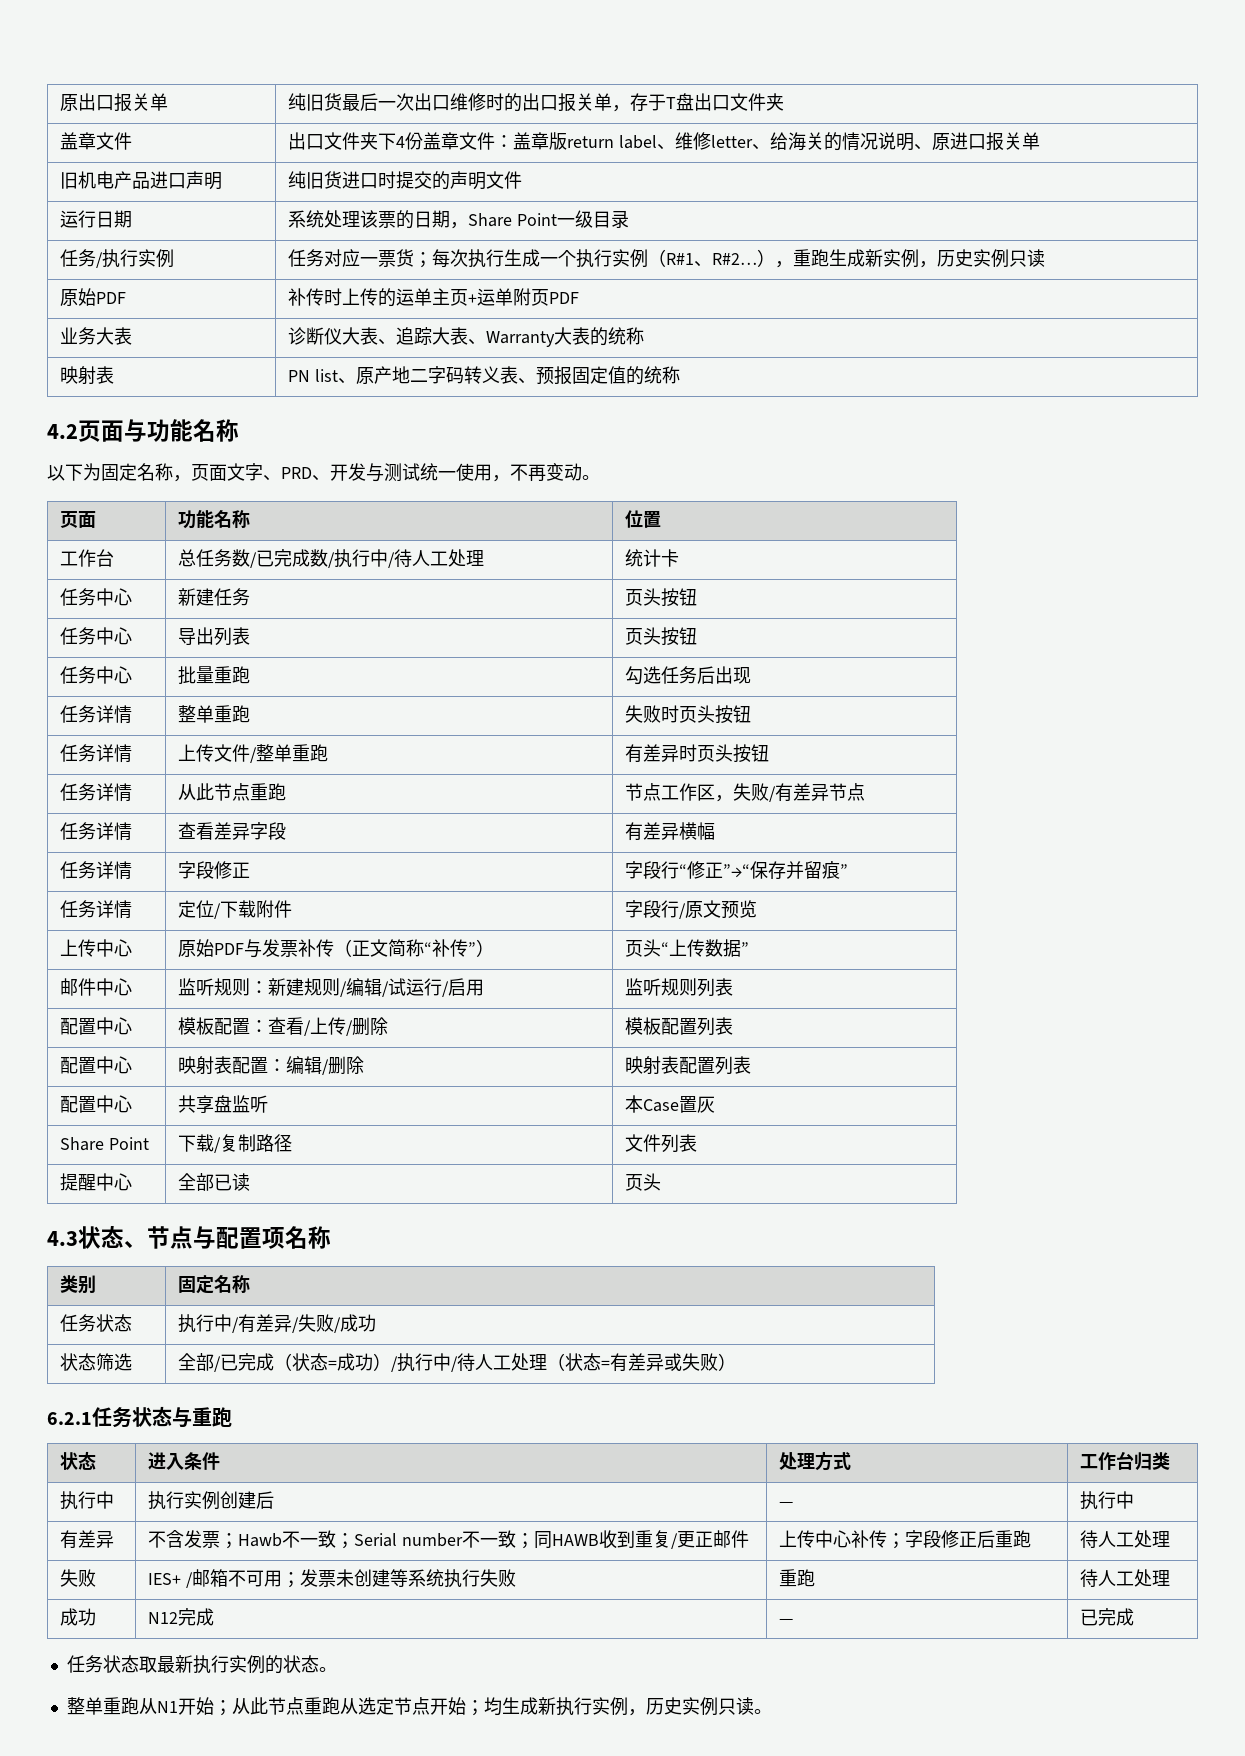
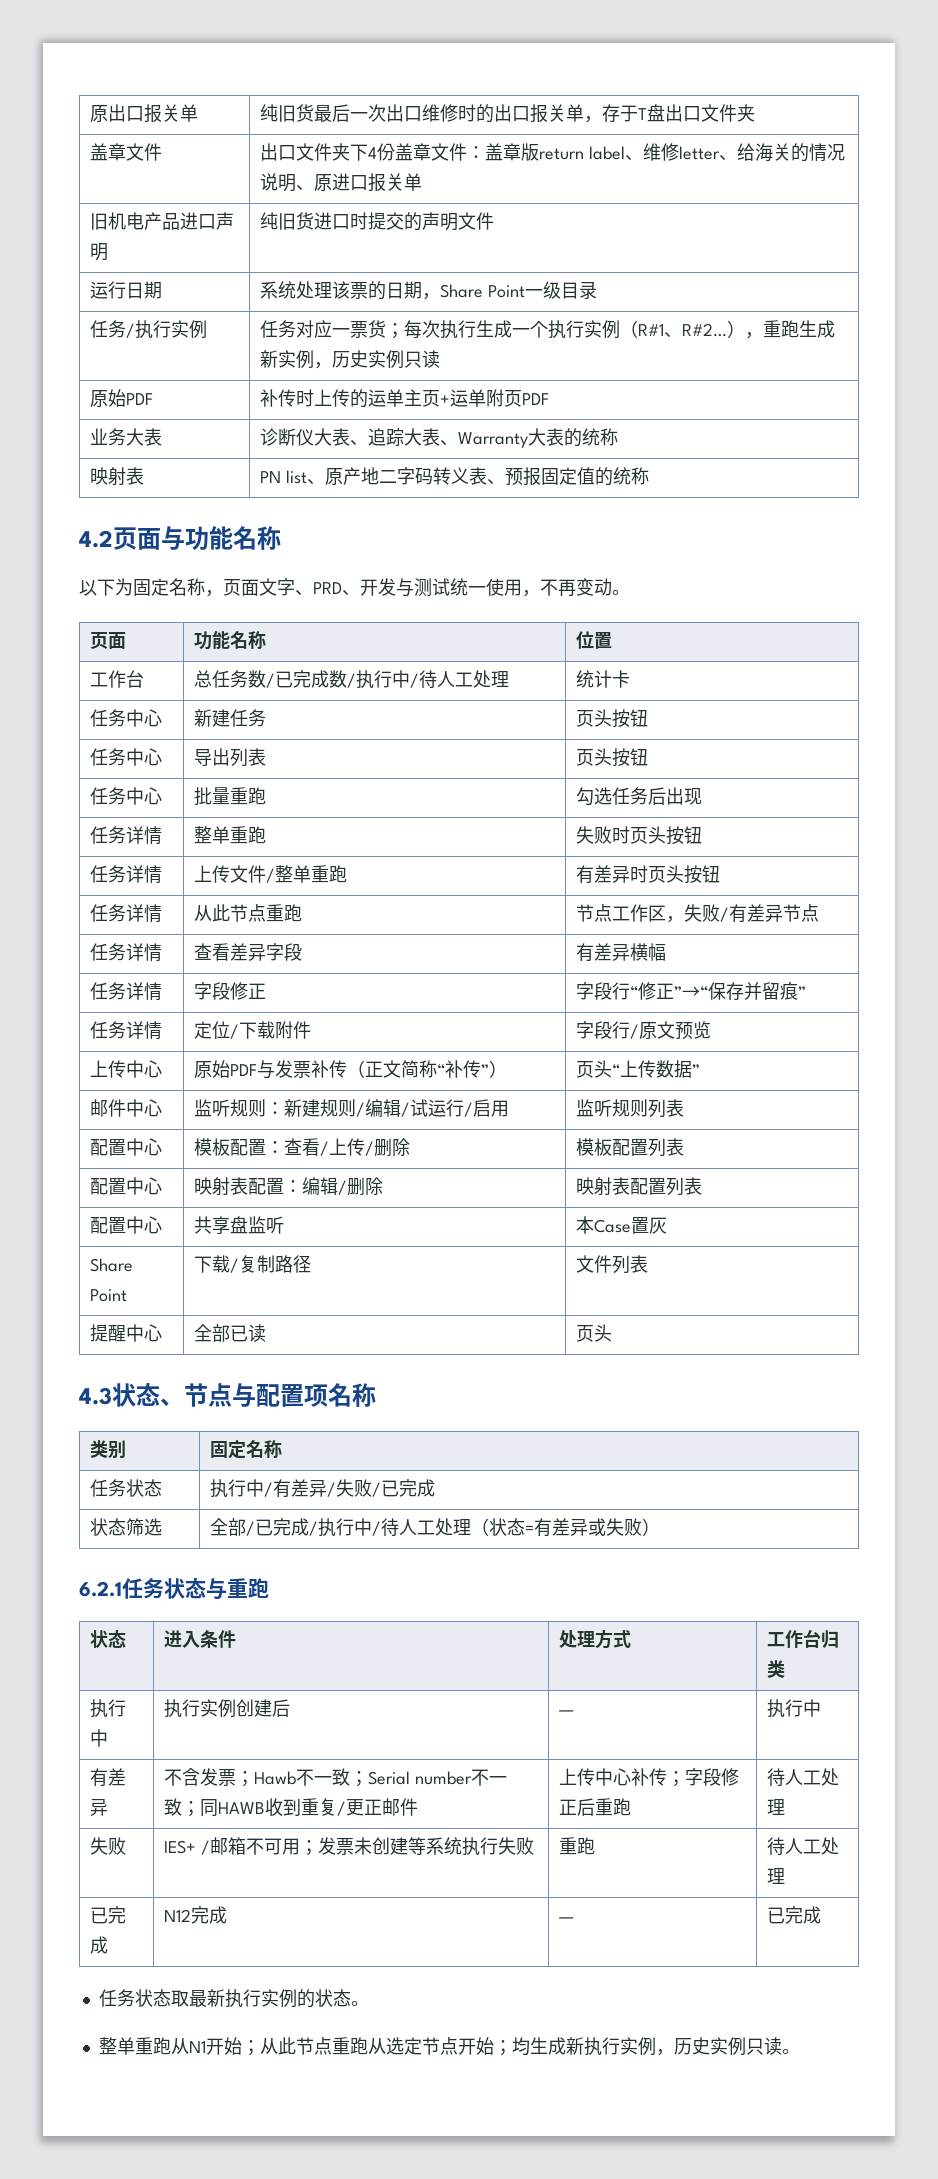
[340,1314,377,1332] 成功 -> [380,1479,435,1497] 已完成
[274,1353,392,1371] （状态=成功） -> (309, 1527) none
[60,1608,97,1626] 成功 -> [89,1906,126,1924] [89,1936,108,1954] 已完成

